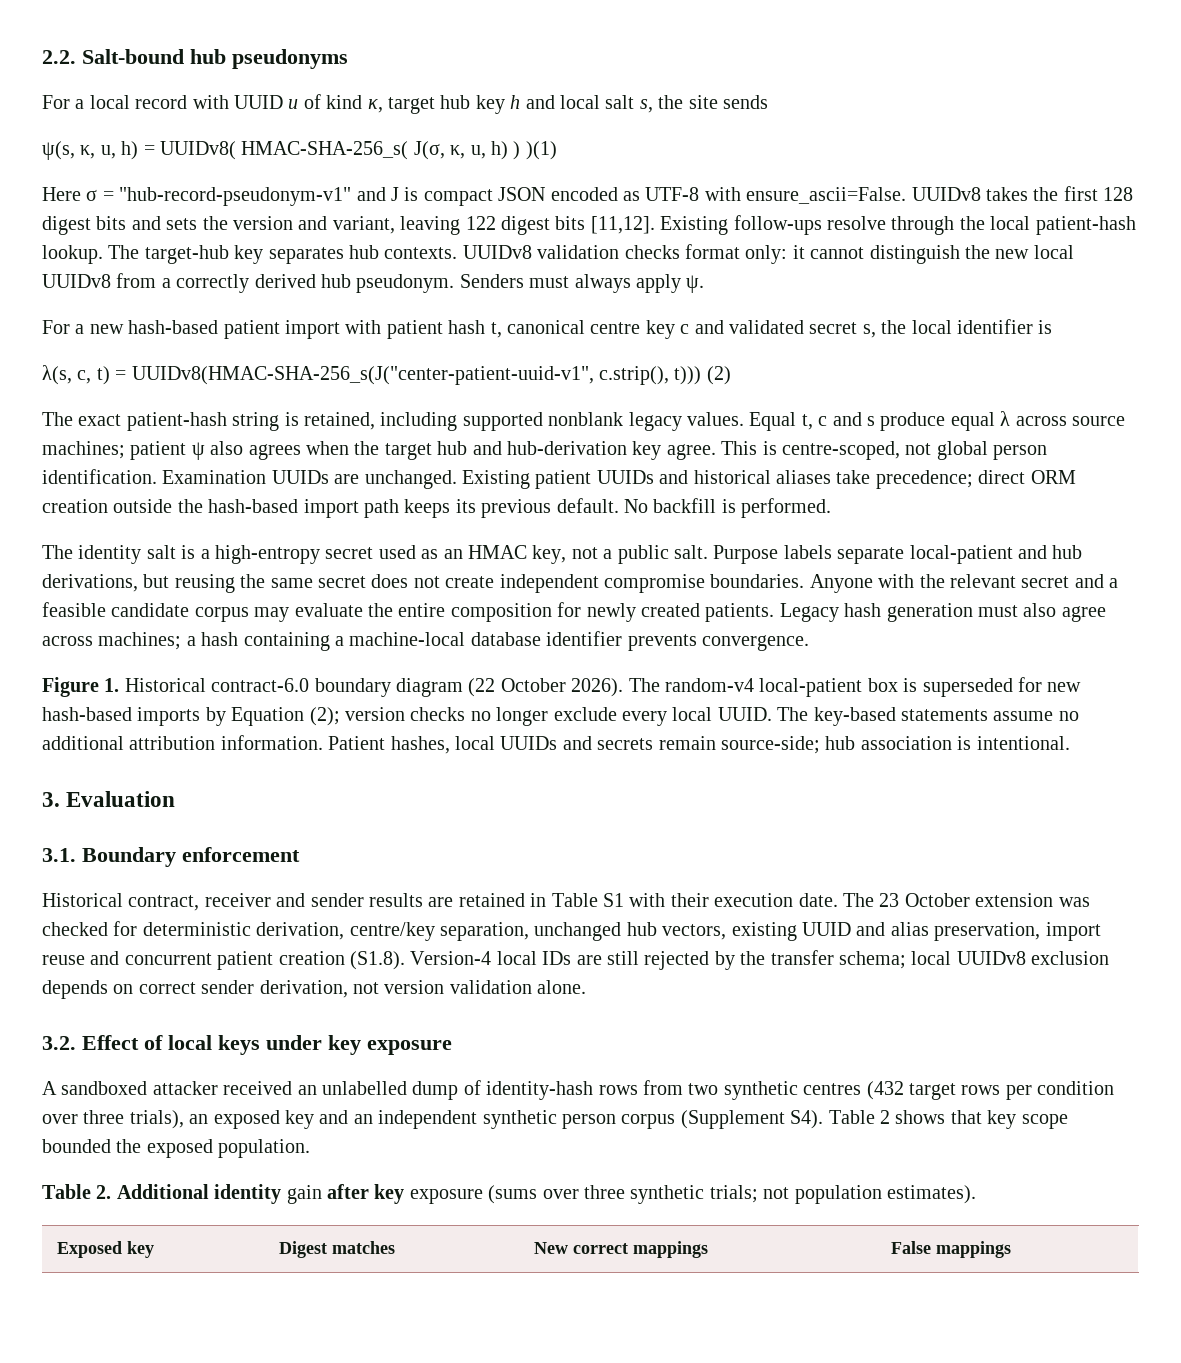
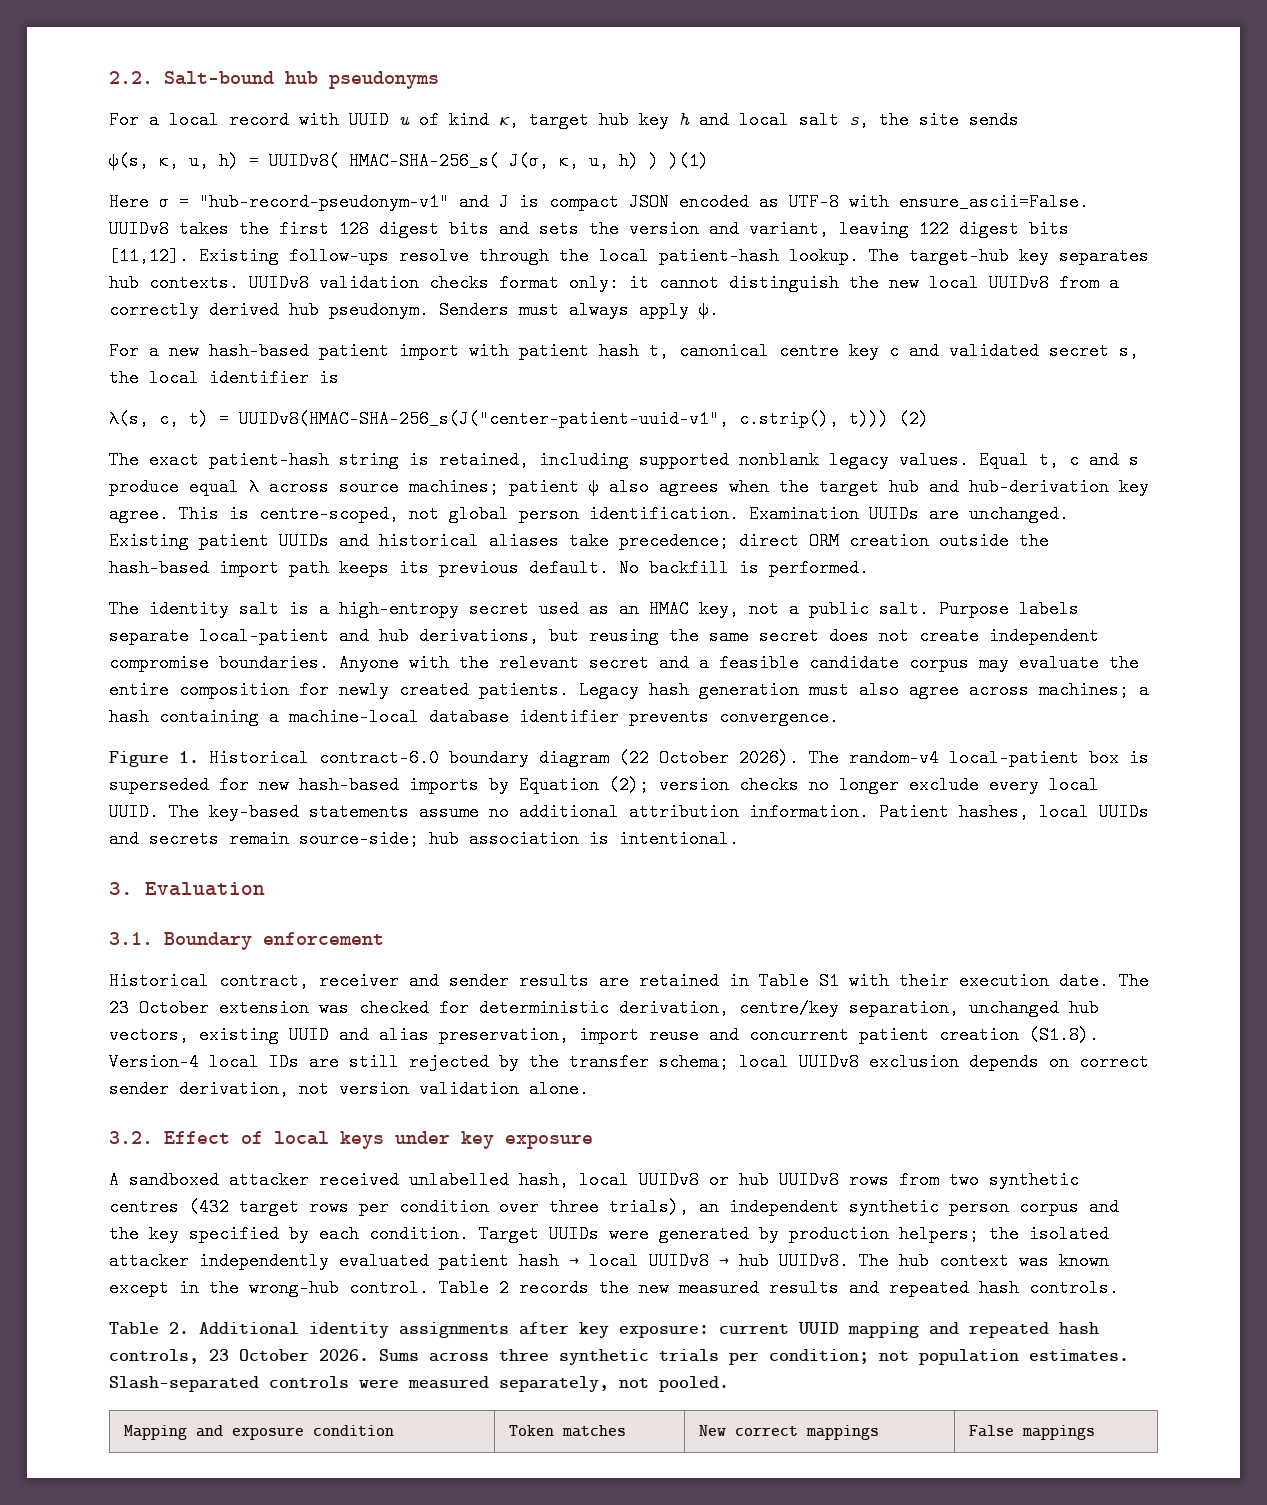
[297,1080,594,1100] an unlabelled dump of identity-hash -> [409,1171,839,1189] unlabelled hash, local UUIDv8 or hub UUIDv8
[213,1110,1068,1129] [42,1139,311,1158] exposed key and an independent synthetic person corpus (Supplement S4). Table 2 shows that key scope bounded the exposed population. -> [729,1198,1119,1216] [109,1225,1109,1243] [109,1252,1109,1270] [109,1279,1119,1297] independent synthetic person corpus and the key specified by each condition. Target UUIDs were generated by production helpers; the isolated attacker independently evaluated patient hash → local UUIDv8 → hub UUIDv8. The hub context was known except in the wrong-hub control. Table 2 records the new measured results and repeated hash controls.
[286,1185,322,1204] gain -> [399,1322,509,1338] assignments
[409,1185,976,1204] [56,1241,154,1258] [278,1241,327,1258] exposure (sums over three synthetic trials; not population estimates). // Exposed key | Digest -> [619,1322,1099,1338] [109,1349,1129,1365] [109,1376,729,1392] [123,1425,394,1440] [508,1425,554,1436] exposure: current UUID mapping and repeated hash controls, 23 October 2026. Sums across three synthetic trials per condition; not population estimates. Slash-separated controls were measured separately, not pooled. // Mapping and exposure condition | Token

